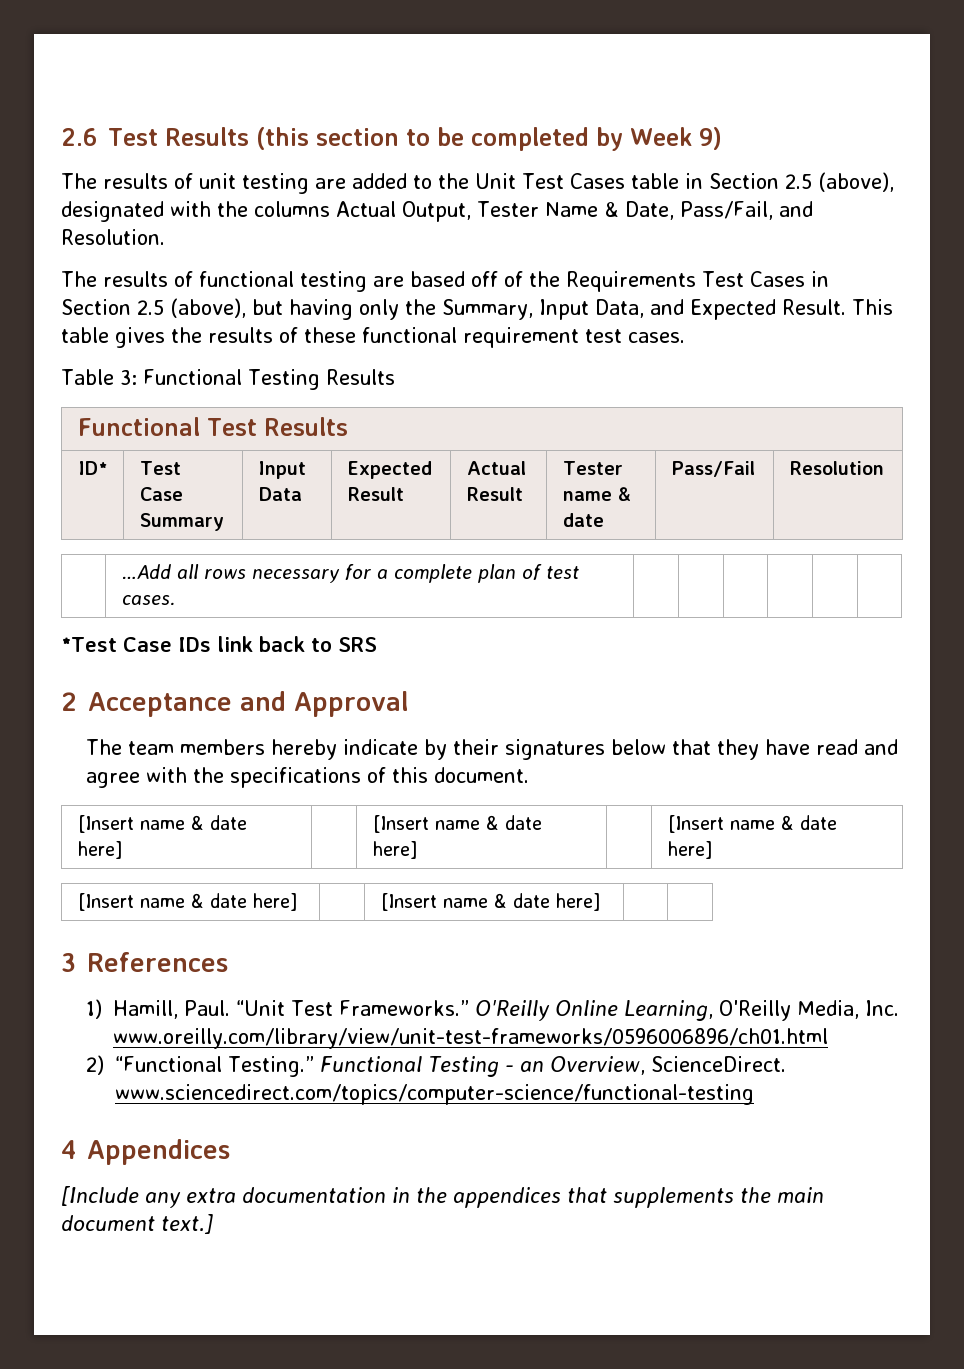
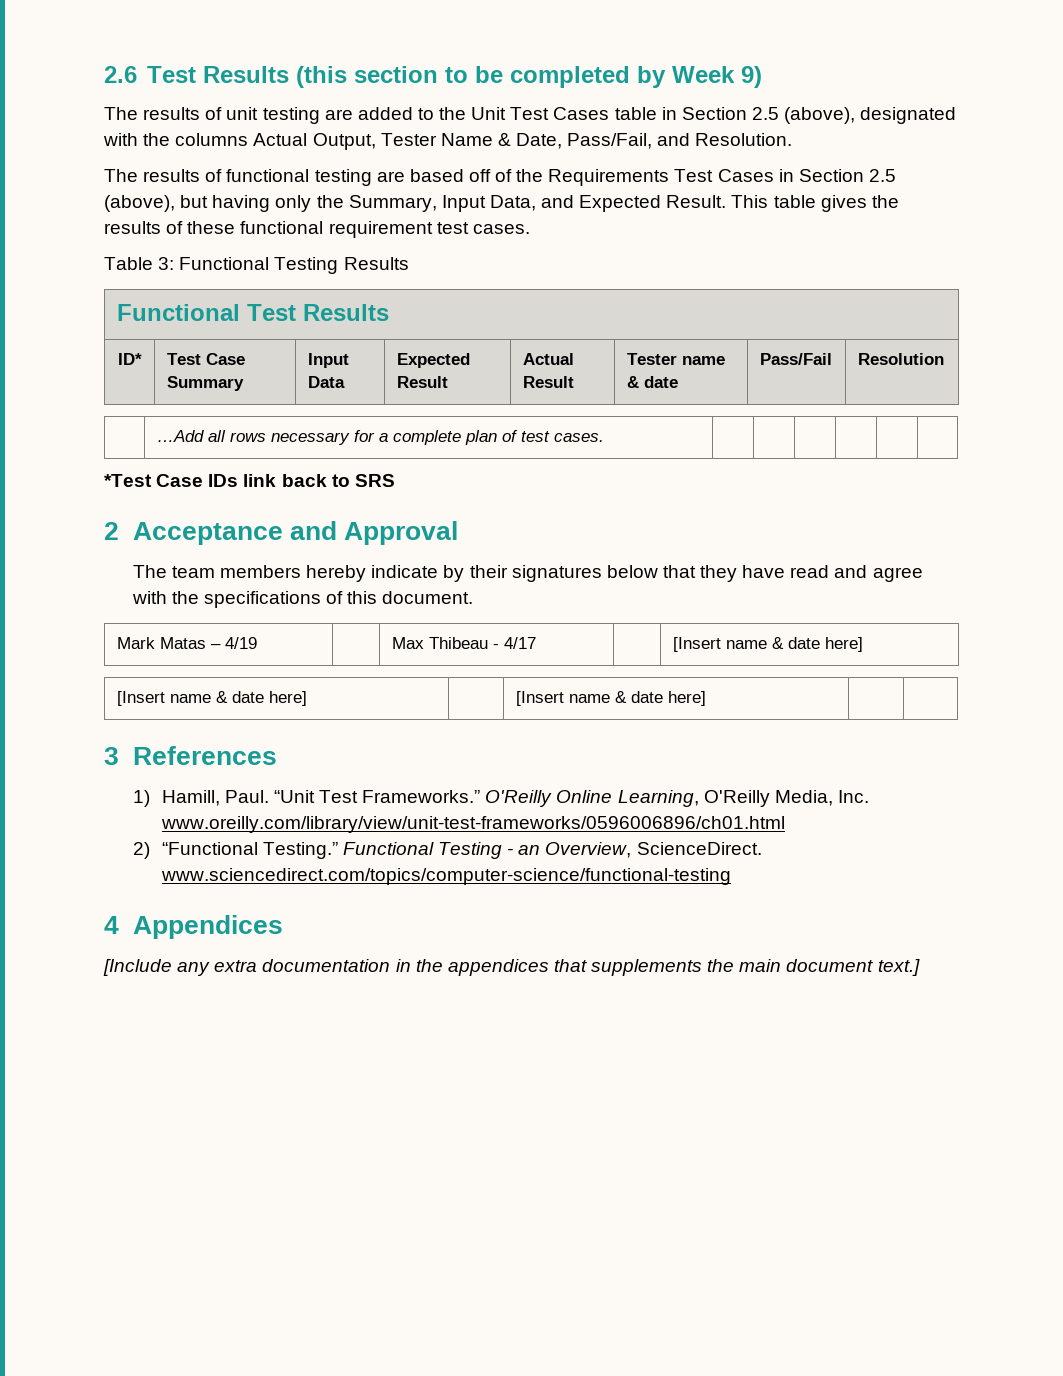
[77,815,247,833] [77,841,123,859] [372,815,542,833] [372,841,418,859] [Insert name & date here] | | [Insert name & date here] -> [116,637,257,649] [391,637,536,649] Mark Matas – 4/19 | | Max Thibeau - 4/17

